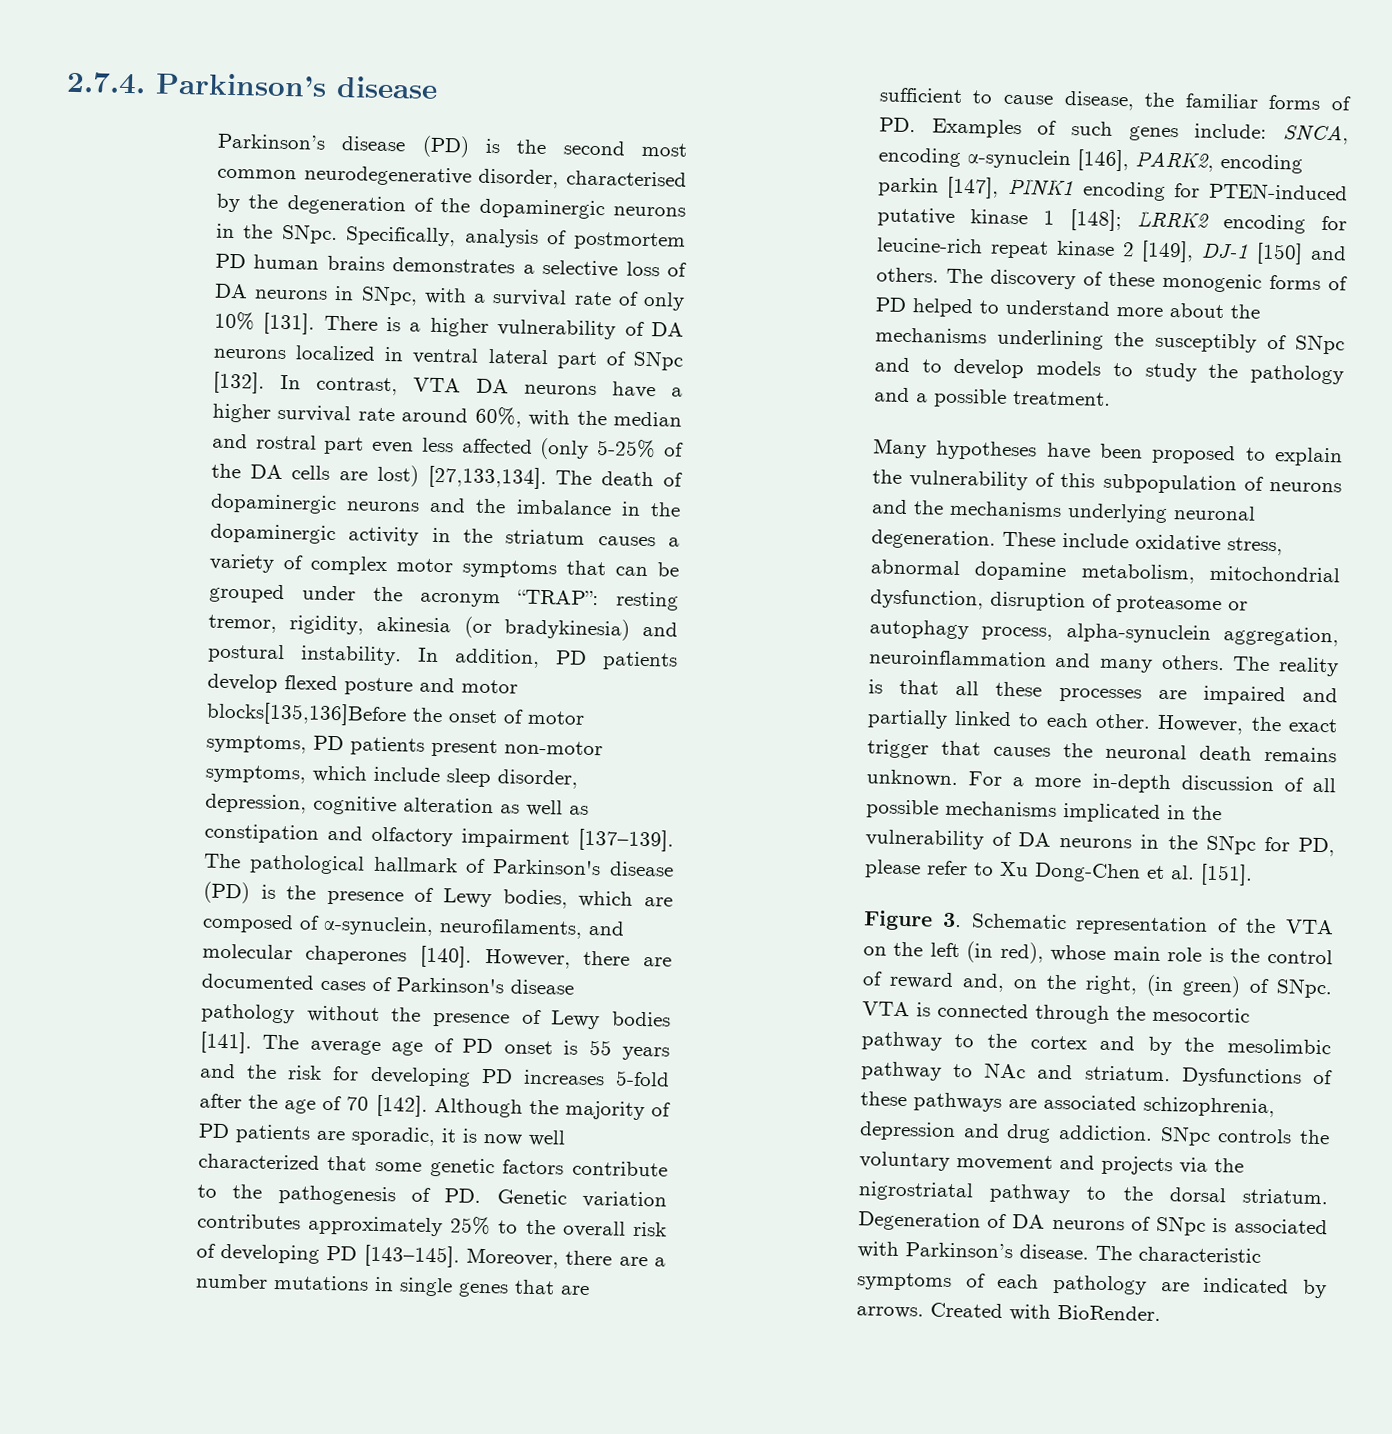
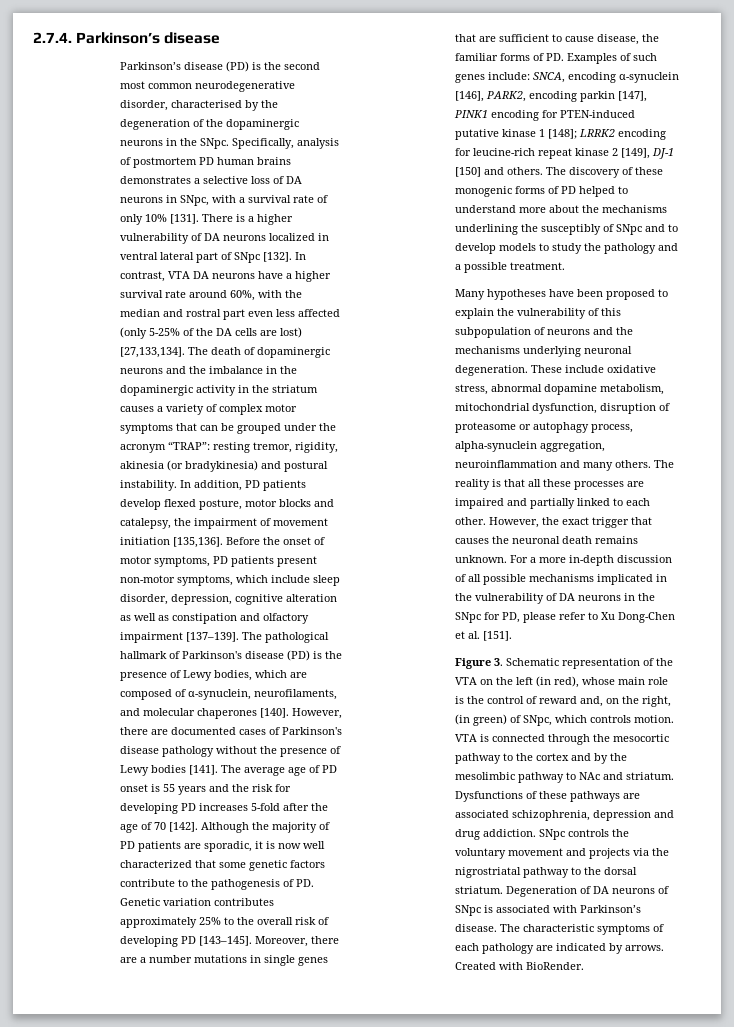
[343,677,518,696] [205,701,407,727] posture and motor blocks[135,136]Before -> [199,499,335,510] [120,518,329,529] [120,537,261,548] posture, motor blocks and catalepsy, the impairment of movement initiation [135,136]. Before
[1276,978,1334,999] SNpc. -> [523,715,675,726] SNpc, which controls motion.

